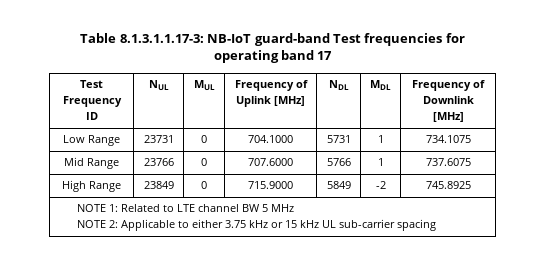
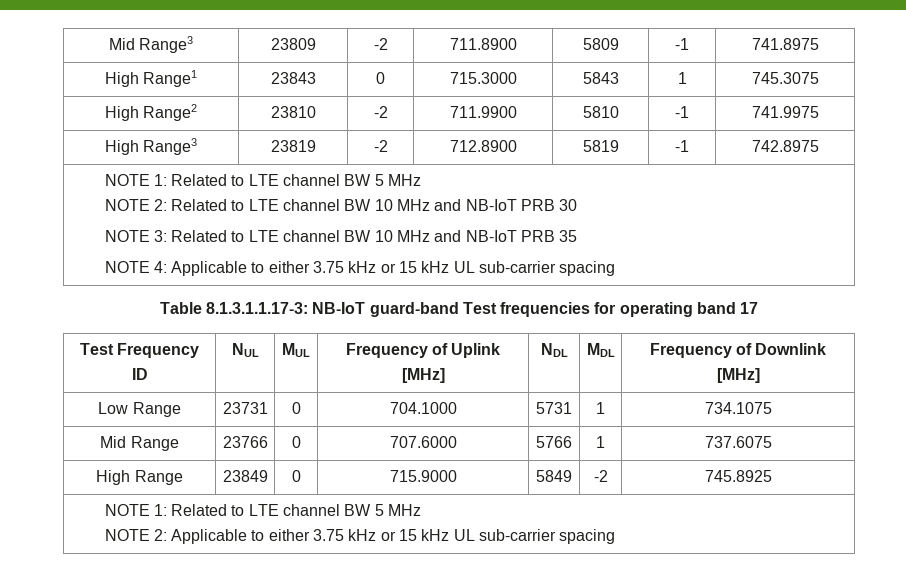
(80, 38) none -> [108,36,194,53] [270,38,316,50] [373,38,388,50] [449,38,517,50] [582,38,619,50] [675,38,689,50] [751,38,819,50] [104,70,198,87] [270,72,316,84] [376,72,385,84] [449,72,517,84] [582,72,619,84] [677,72,687,84] [751,72,819,84] [104,104,198,121] [270,106,316,118] [373,106,388,118] [449,106,517,118] [582,106,619,118] [675,106,689,118] [751,106,819,118] [104,138,198,155] [270,140,316,152] [373,140,388,152] [449,140,517,152] [582,140,619,152] [675,140,689,152] [751,140,819,152] [104,174,422,186] [104,199,578,211] [104,230,578,242] [104,261,616,276] Mid Range3 | 23809 | -2 | 711.8900 | 5809 | -1 | 741.8975 // High Range1 | 23843 | 0 | 715.3000 | 5843 | 1 | 745.3075 // High Range2 | 23810 | -2 | 711.9900 | 5810 | -1 | 741.9975 // High Range3 | 23819 | -2 | 712.8900 | 5819 | -1 | 742.8975 // NOTE 1: Related to LTE channel BW 5 MHz // NOTE 2: Related to LTE channel BW 10 MHz and NB-IoT PRB 30 // NOTE 3: Related to LTE channel BW 10 MHz and NB-IoT PRB 35 // NOTE 4: Applicable to either 3.75 kHz or 15 kHz UL sub-carrier spacing //

